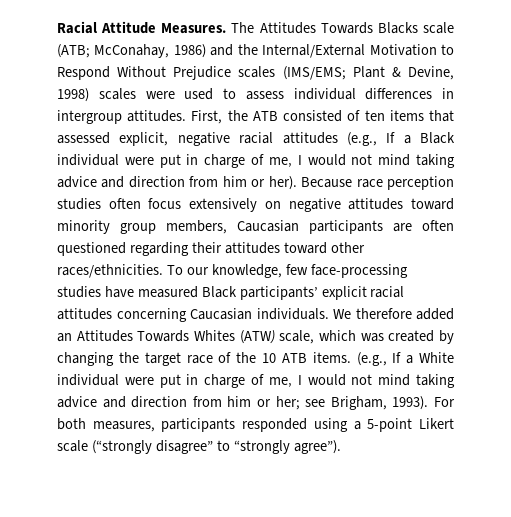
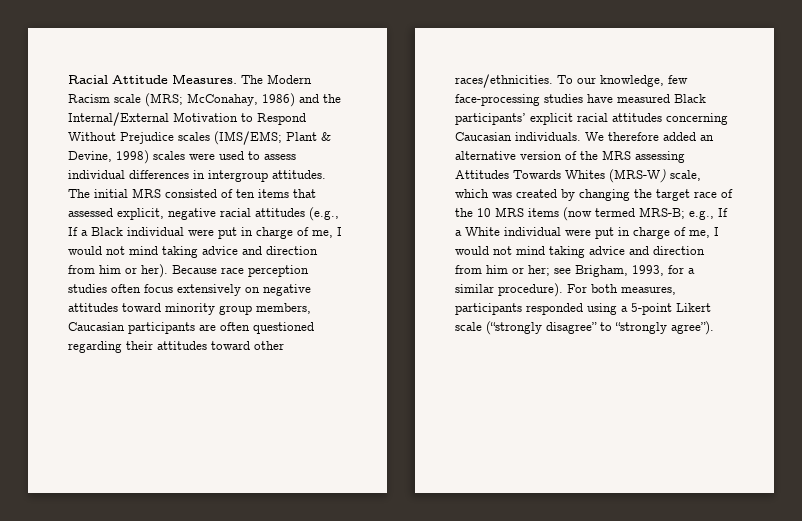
[259,22,455,34] [57,44,90,58] Attitudes Towards Blacks scale (ATB; -> [267,74,312,84] [68,93,183,107] Modern Racism scale (MRS;
[191,110,278,124] First, the ATB -> [68,188,161,198] The initial MRS
(72, 337) none -> [455,150,685,163] alternative version of the MRS assessing
[239,330,275,344] (ATW) -> [609,169,666,183] (MRS-W)
[281,352,387,366] ATB items. (e.g., -> [495,207,714,221] MRS items (now termed MRS-B; e.g.,
[392,396,429,410] 1993). -> [632,265,695,276] [455,283,563,297] 1993, for a similar procedure).

